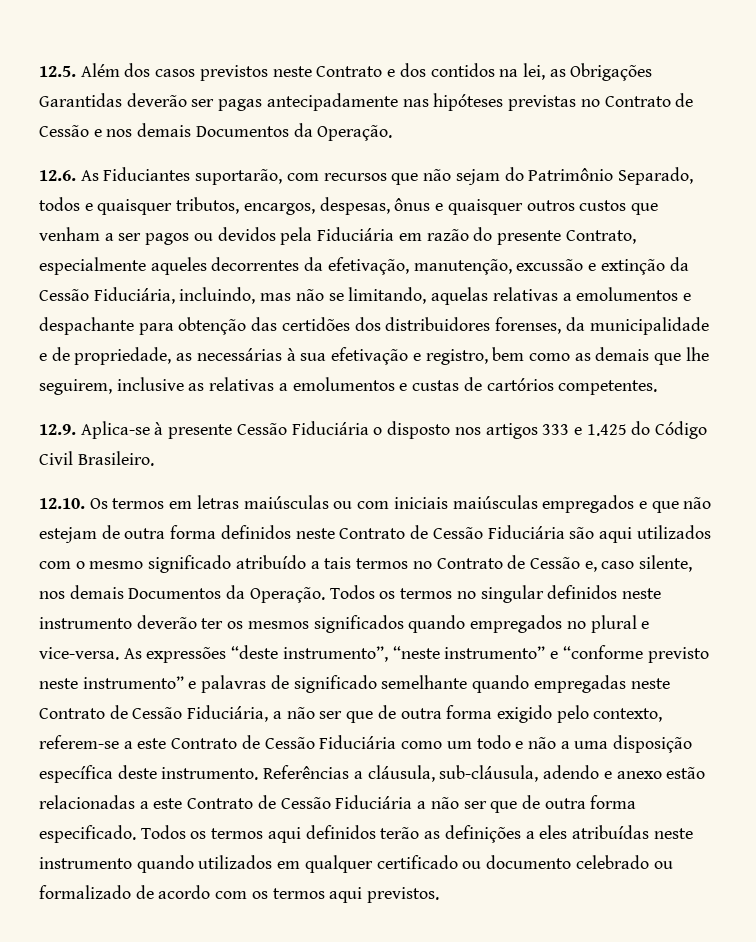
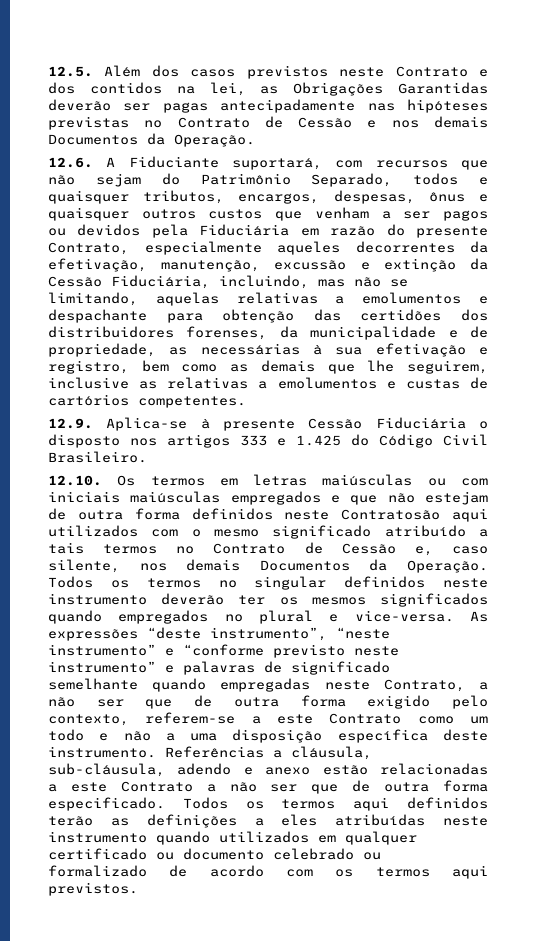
[80,167,283,185] As Fiduciantes suportarão, -> [106,156,322,170] A Fiduciante suportará,
[339,525,595,539] Contrato de Cessão Fiduciária são -> [341,509,441,520] Contratosão
[39,705,269,722] Contrato de Cessão Fiduciária, -> [383,679,465,692] Contrato,
[241,735,397,749] de Cessão Fiduciária -> (402, 718) none
[257,795,413,809] de Cessão Fiduciária -> (193, 786) none

